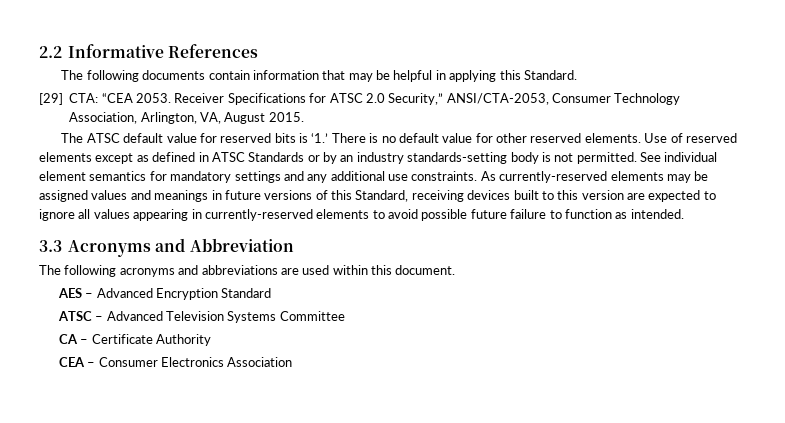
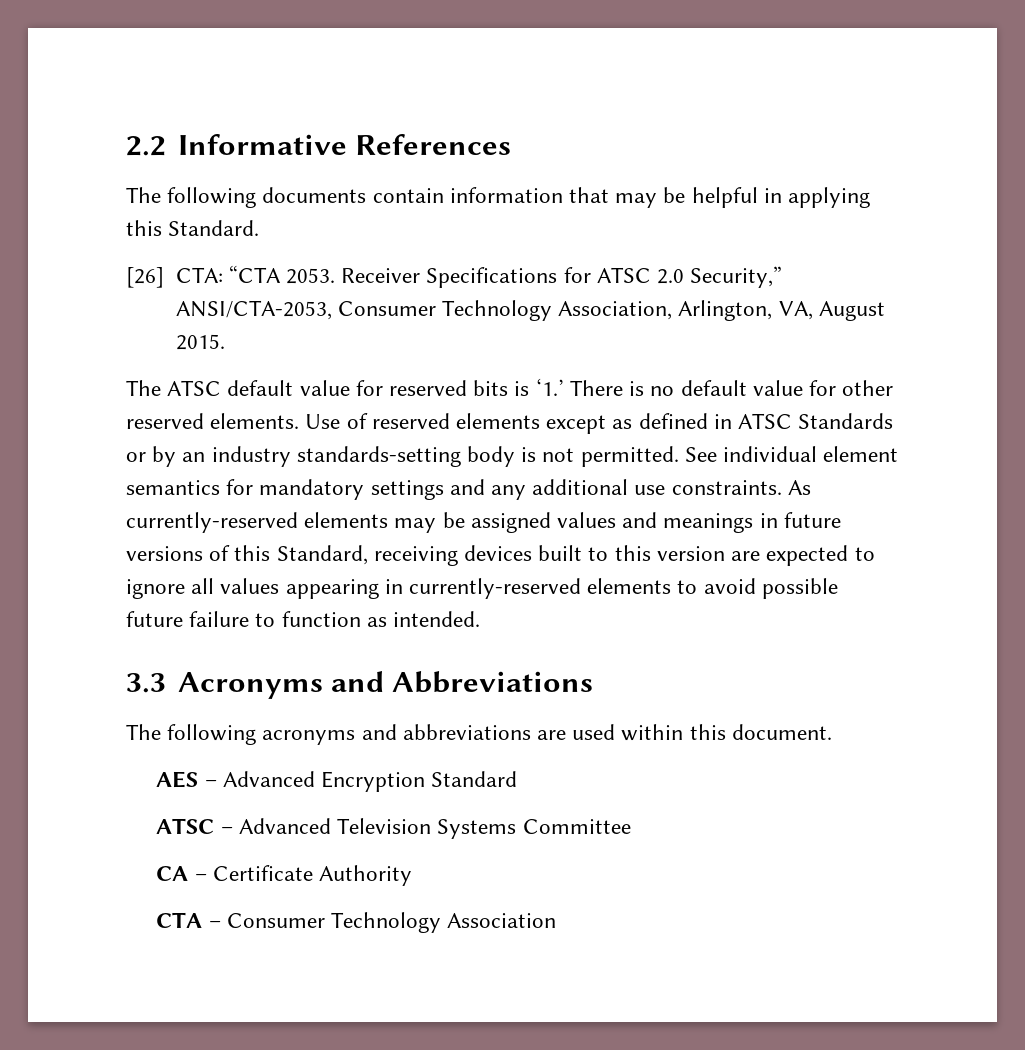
[39,93,133,105] [29] CTA: “CEA -> [126,265,281,288] [26] CTA: “CTA
[189,238,294,252] Abbreviation -> [392,671,594,693] Abbreviations
[58,357,85,367] CEA -> [156,912,203,928] CTA
[161,357,225,367] Electronics -> [331,912,442,933] Technology

